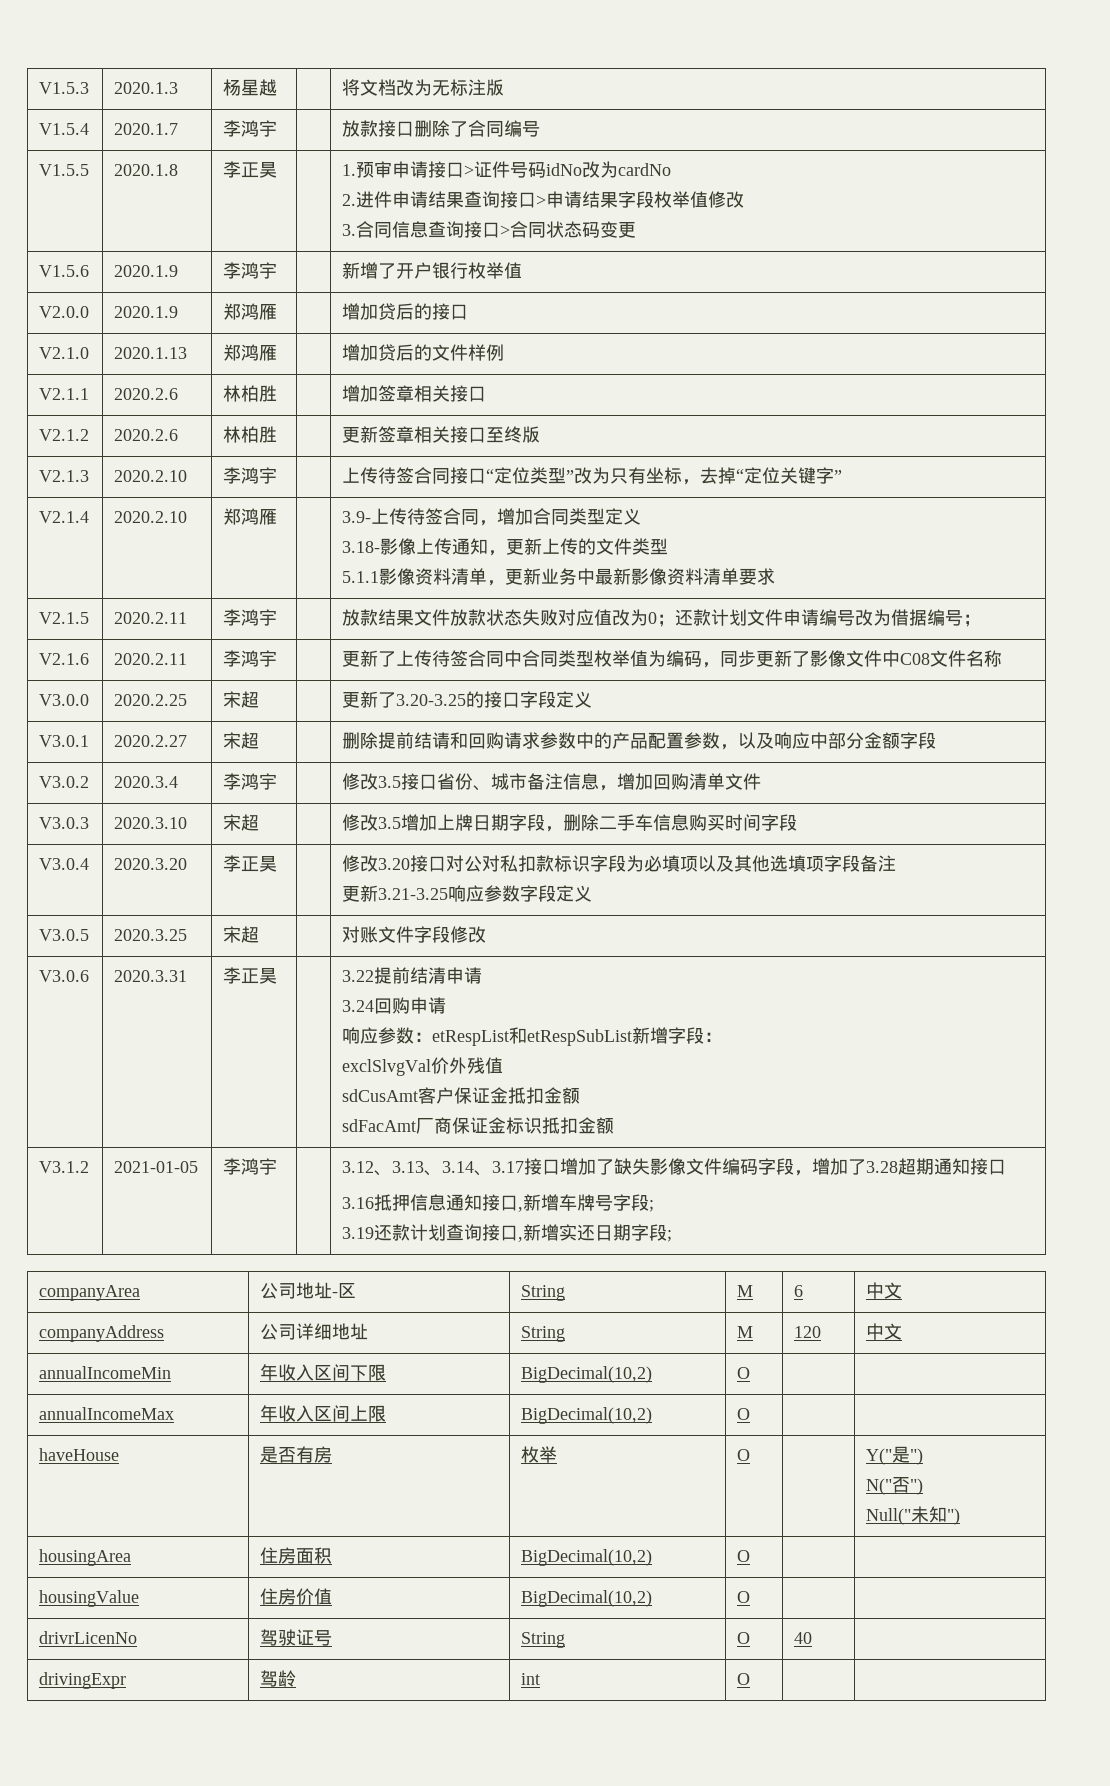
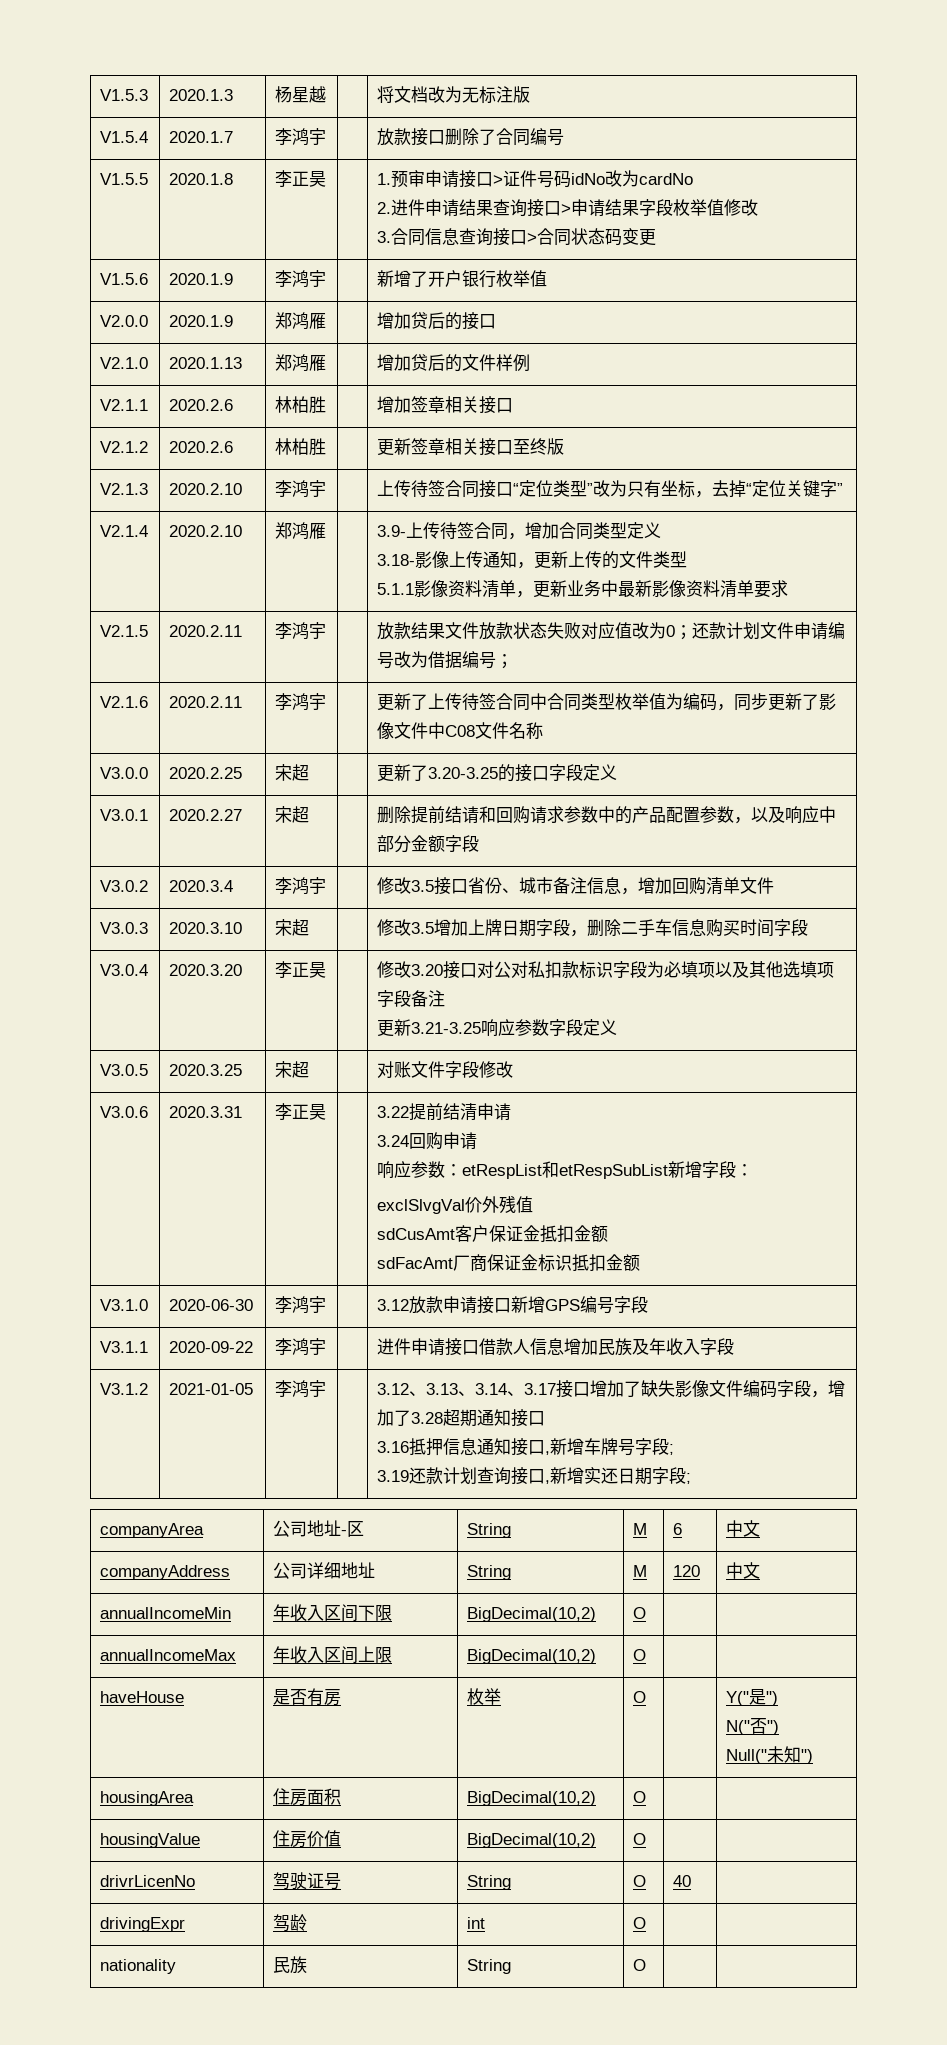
(615, 1125) none -> [100,1299,149,1311] [169,1299,254,1311] [275,1296,327,1313] [377,1296,649,1314] [100,1341,149,1353] [169,1341,254,1353] [275,1338,327,1355] [377,1338,735,1356] // V3.1.0 | 2020-06-30 | 李鸿宇 | | 3.12放款申请接口新增GPS编号字段 // V3.1.1 | 2020-09-22 | 李鸿宇 | | 进件申请接口借款人信息增加民族及年收入字段
(751, 1679) none -> [100,1959,177,1974] [273,1956,308,1974] [467,1959,512,1974] [633,1959,647,1971] // nationality | 民族 | String | O | |

